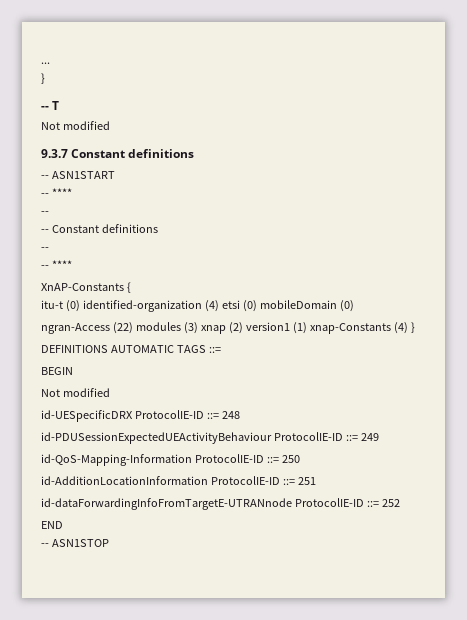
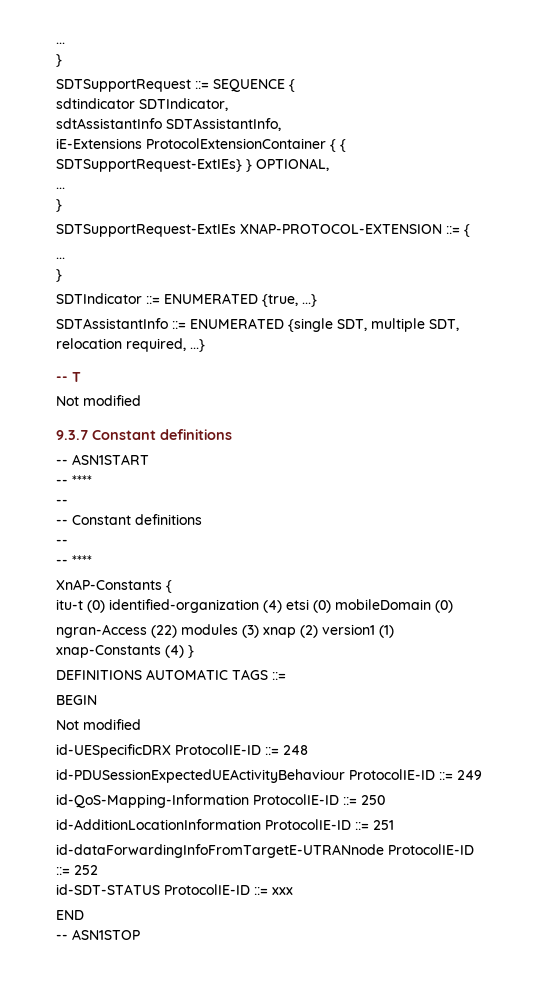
[41,62,50,64] [41,73,45,84] ... // } -> [56,42,65,44] [56,54,62,67] [56,79,295,92] [56,98,228,111] [56,118,281,131] [56,138,346,152] [56,158,329,172] [56,187,65,189] [56,199,62,212] [56,223,470,237] [56,257,65,259] [56,269,62,282] [56,293,317,307] [56,318,459,332] [56,338,205,352] ... // } // SDTSupportRequest ::= SEQUENCE { // sdtindicator SDTIndicator, // sdtAssistantInfo SDTAssistantInfo, // iE-Extensions ProtocolExtensionContainer { { SDTSupportRequest-ExtIEs} } OPTIONAL, // ... // } // SDTSupportRequest-ExtIEs XNAP-PROTOCOL-EXTENSION ::= { // ... // } // SDTIndicator ::= ENUMERATED {true, ...} // SDTAssistantInfo ::= ENUMERATED {single SDT, multiple SDT, relocation required, ...}
(400, 503) none -> [56,884,293,895] // id-SDT-STATUS ProtocolIE-ID ::= xxx

